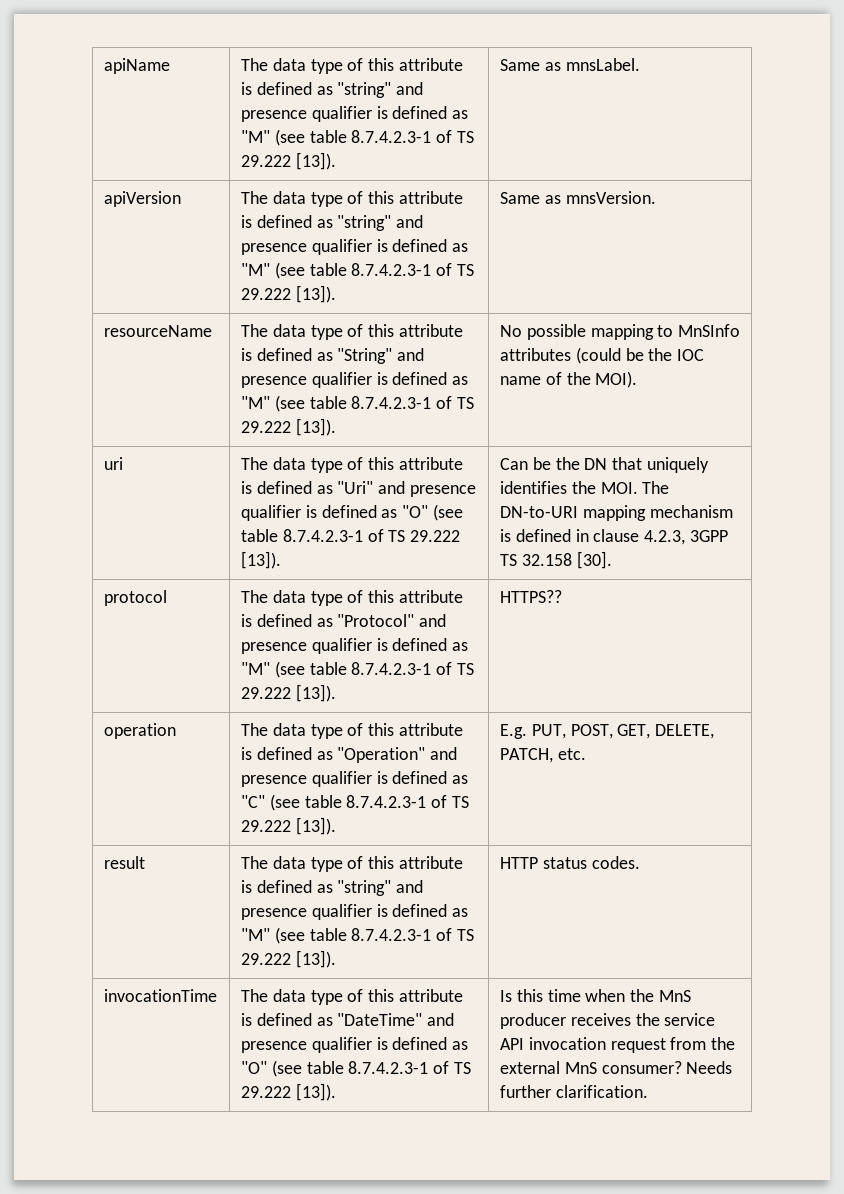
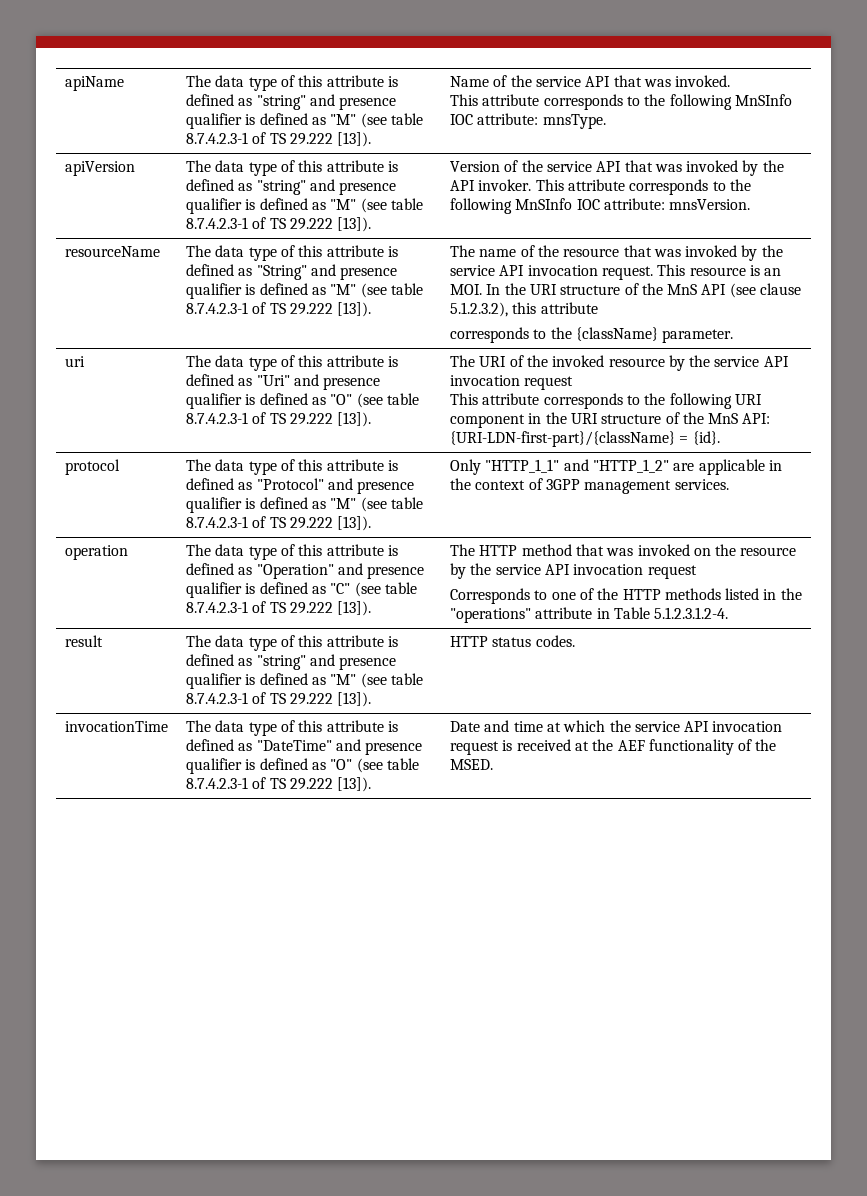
[499,58,640,71] Same as mnsLabel. -> [449,75,731,87] [449,94,792,110] [449,113,606,129] Name of the service API that was invoked. // This attribute corresponds to the following MnSInfo IOC attribute: mnsType.
[499,192,561,204] Same as -> [449,160,784,176] [449,179,751,195] [449,198,665,214] Version of the service API that was invoked by the API invoker. This attribute corresponds to the following MnSInfo IOC attribute:
[499,324,741,340] [499,347,705,364] [499,371,638,388] No possible mapping to MnSInfo attributes (could be the IOC name of the MOI). -> [449,245,783,261] [449,264,782,280] [449,283,802,298] [449,302,598,317] [449,327,734,343] The name of the resource that was invoked by the service API invocation request. This resource is an MOI. In the URI structure of the MnS API (see clause 5.1.2.3.2), this attribute // corresponds to the {className} parameter.
[499,457,710,473] [499,481,670,494] [499,505,733,521] [499,529,729,545] [499,551,612,569] Can be the DN that uniquely identifies the MOI. The DN-to-URI mapping mechanism is defined in clause 4.2.3, 3GPP TS 32.158 [30]. -> [449,355,789,371] [449,375,574,390] [449,393,762,409] [449,412,771,428] [449,431,720,447] The URI of the invoked resource by the service API invocation request // This attribute corresponds to the following URI component in the URI structure of the MnS API: {URI-LDN-first-part}/{className} = {id}.
[499,590,562,603] HTTPS?? -> [449,459,782,475] [449,478,729,494] Only "HTTP_1_1" and "HTTP_1_2" are applicable in the context of 3GPP management services.
[499,724,715,739] [499,748,586,763] E.g. PUT, POST, GET, DELETE, PATCH, etc. -> [449,544,797,556] [449,563,697,579] [449,588,802,604] [449,607,729,623] The HTTP method that was invoked on the resource by the service API invocation request // Corresponds to one of the HTTP methods listed in the "operations" attribute in Table 5.1.2.3.1.2-4.
[499,989,692,1002] [499,1013,716,1029] [499,1037,736,1053] [499,1061,733,1074] [499,1085,648,1098] Is this time when the MnS producer receives the service API invocation request from the external MnS consumer? Needs further clarification. -> [449,720,783,732] [449,739,777,755] [449,759,493,770] Date and time at which the service API invocation request is received at the AEF functionality of the MSED.

